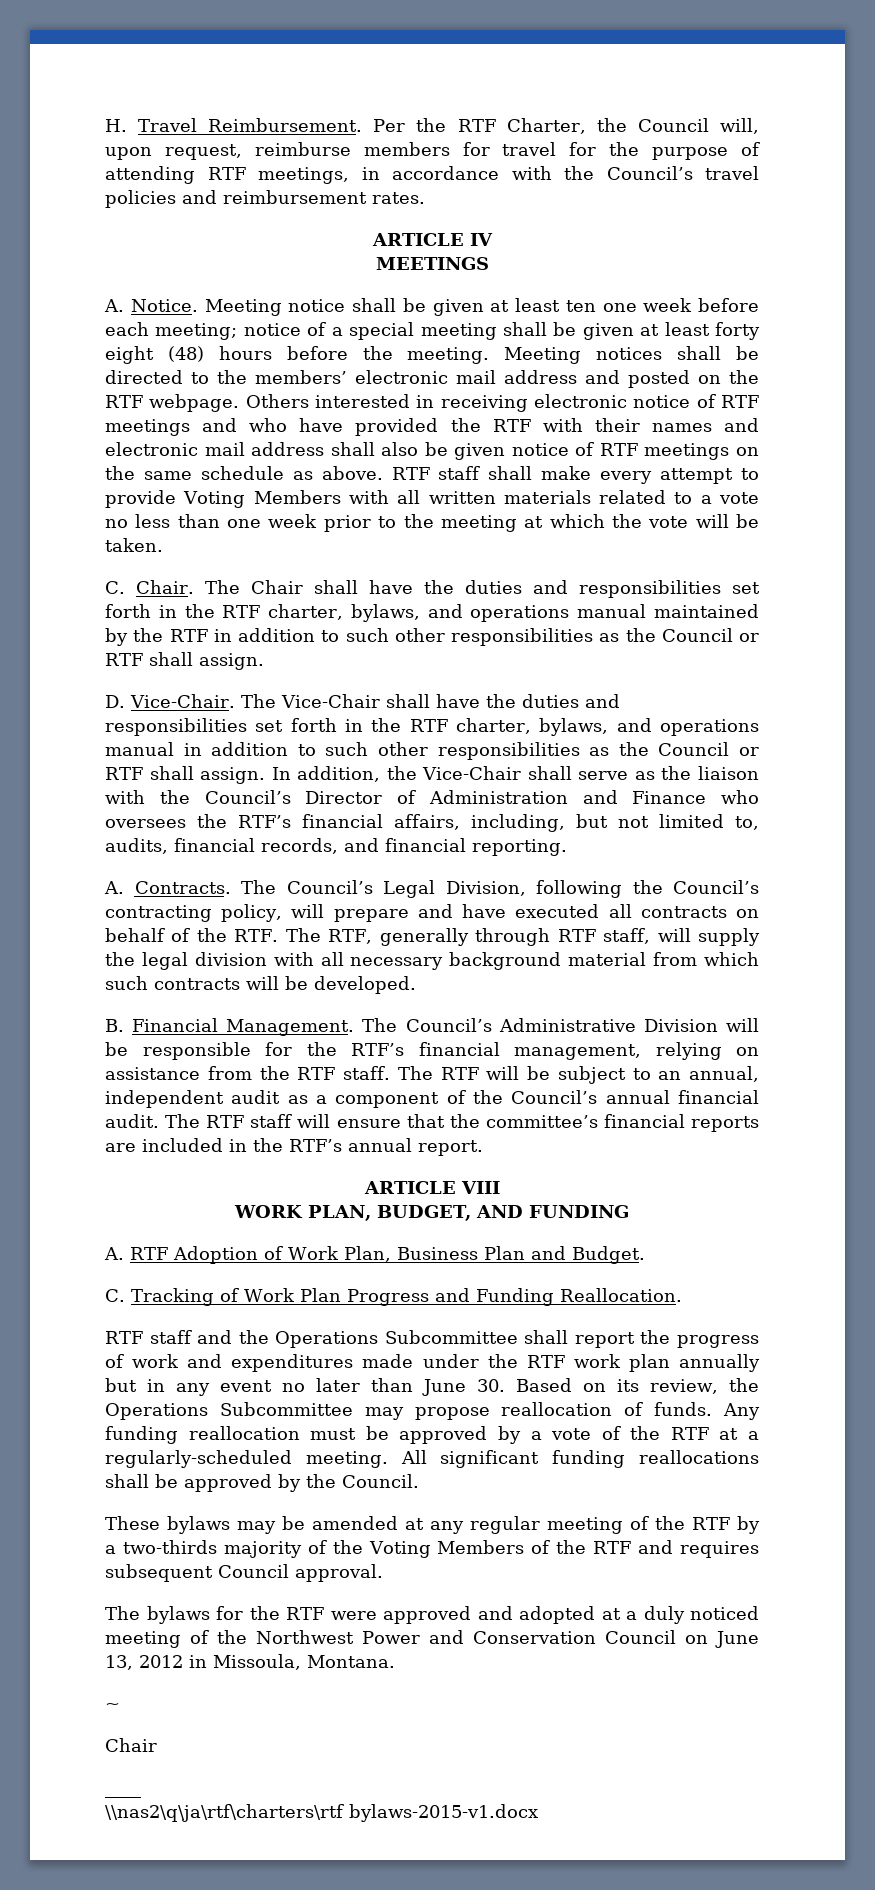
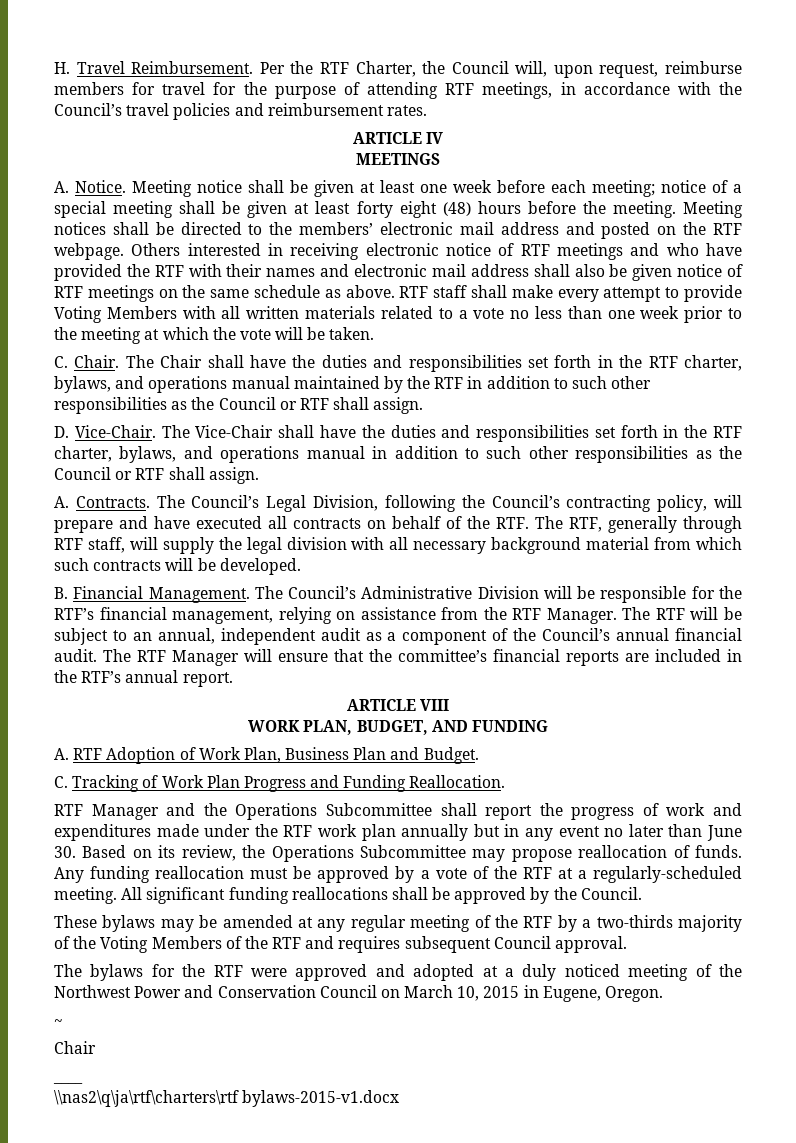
[565,300,596,312] ten -> (415, 186) none
[271,766,759,782] [105,790,759,804] [105,814,759,832] [105,838,567,856] In addition, the Vice-Chair shall serve as the liaison with the Council’s Director of Administration and Finance who oversees the RTF’s financial affairs, including, but not limited to, audits, financial records, and financial reporting. -> (259, 475) none
[343,1066,390,1080] staff. -> [546,608,617,624] Manager.
[250,1114,293,1128] staff -> [172,650,239,666] Manager
[149,1330,192,1344] staff -> [91,804,159,820] Manager
[714,1631,759,1648] [105,1654,395,1670] June 13, 2012 in Missoula, Montana. -> [404,985,664,1002] March 10, 2015 in Eugene, Oregon.

